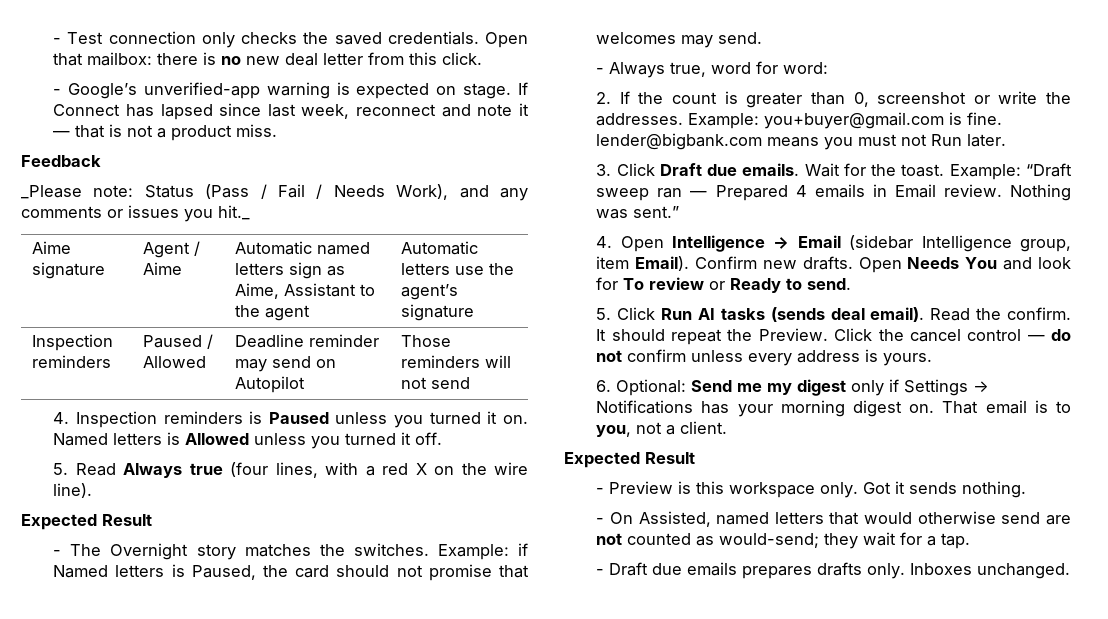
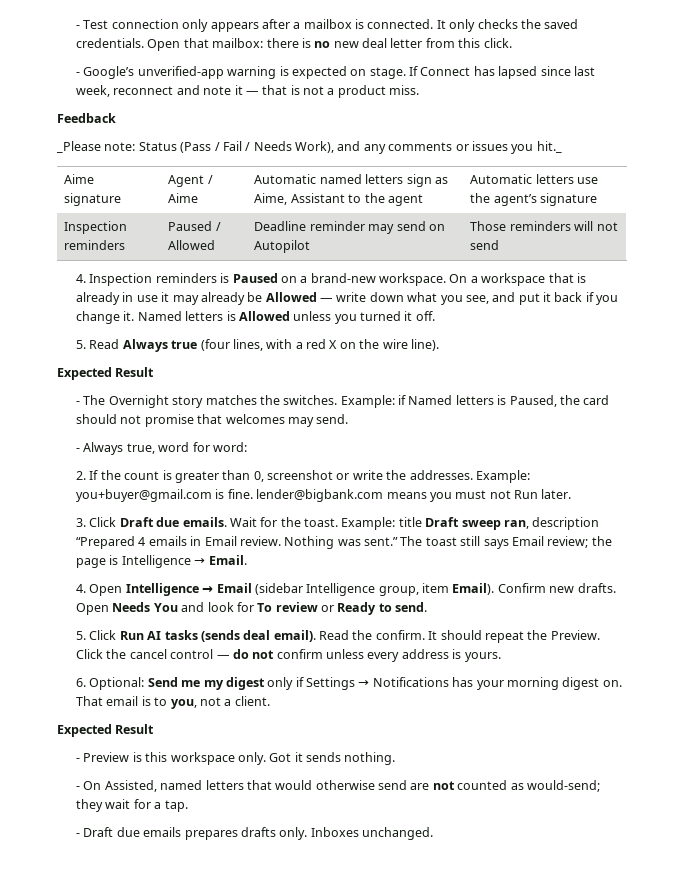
(235, 40) none -> [210,19,476,32] appears after a mailbox is connected. It only
[335,411,528,428] unless you turned it on. -> [280,273,586,286] [76,292,619,305] [76,311,135,324] on a brand-new workspace. On a workspace that is already in use it may already be Allowed — write down what you see, and put it back if you change it.
[1026,163,1072,177] [596,185,788,201] “Draft sweep ran — Prepared -> [398,517,600,530] [76,536,136,549] title Draft sweep ran, description “Prepared
(680, 212) none -> [400,536,612,549] [76,555,247,568] The toast still says Email review; the page is Intelligence → Email.

